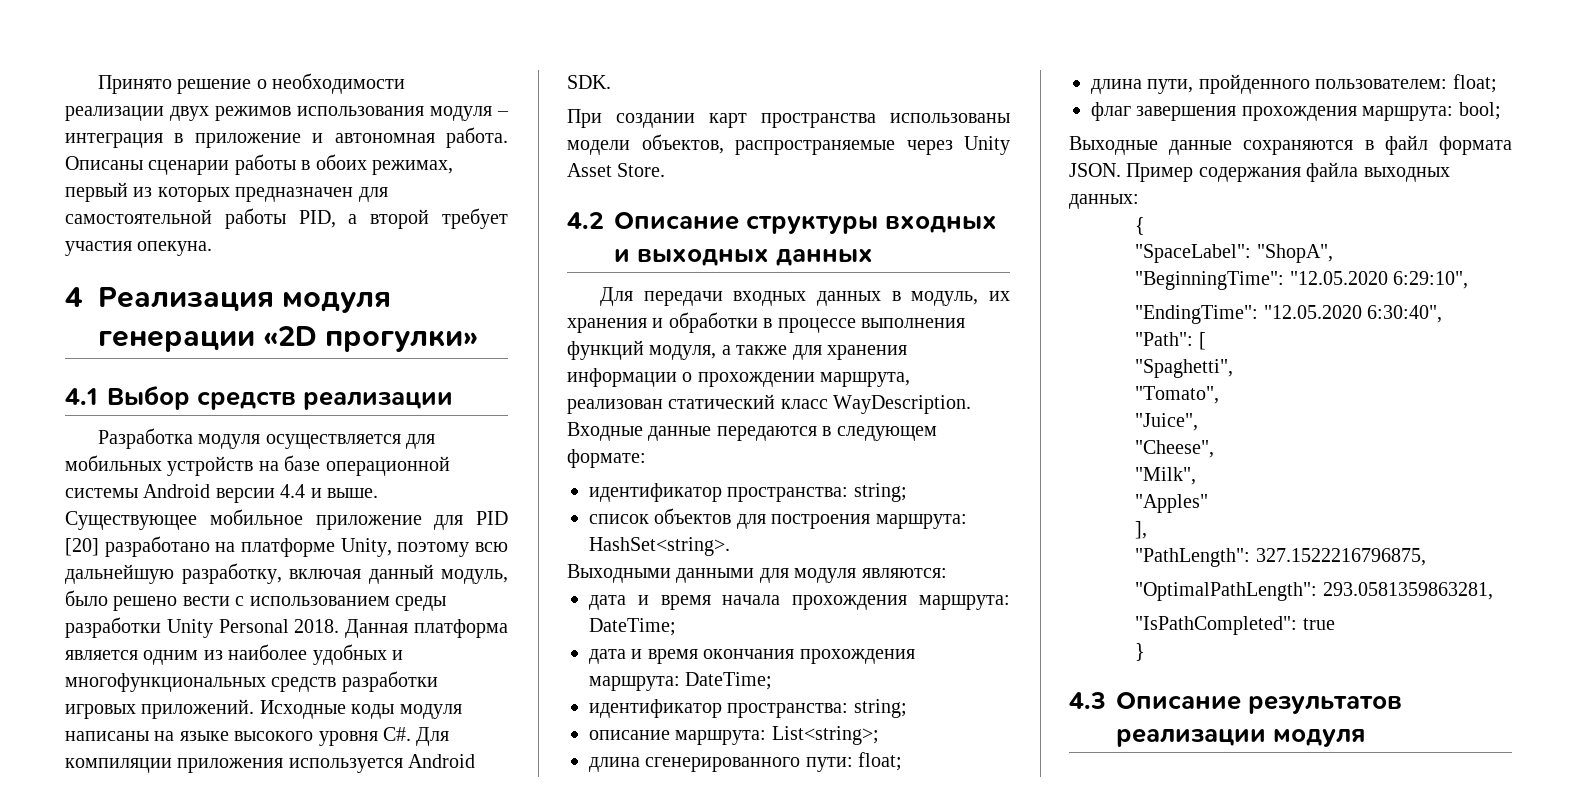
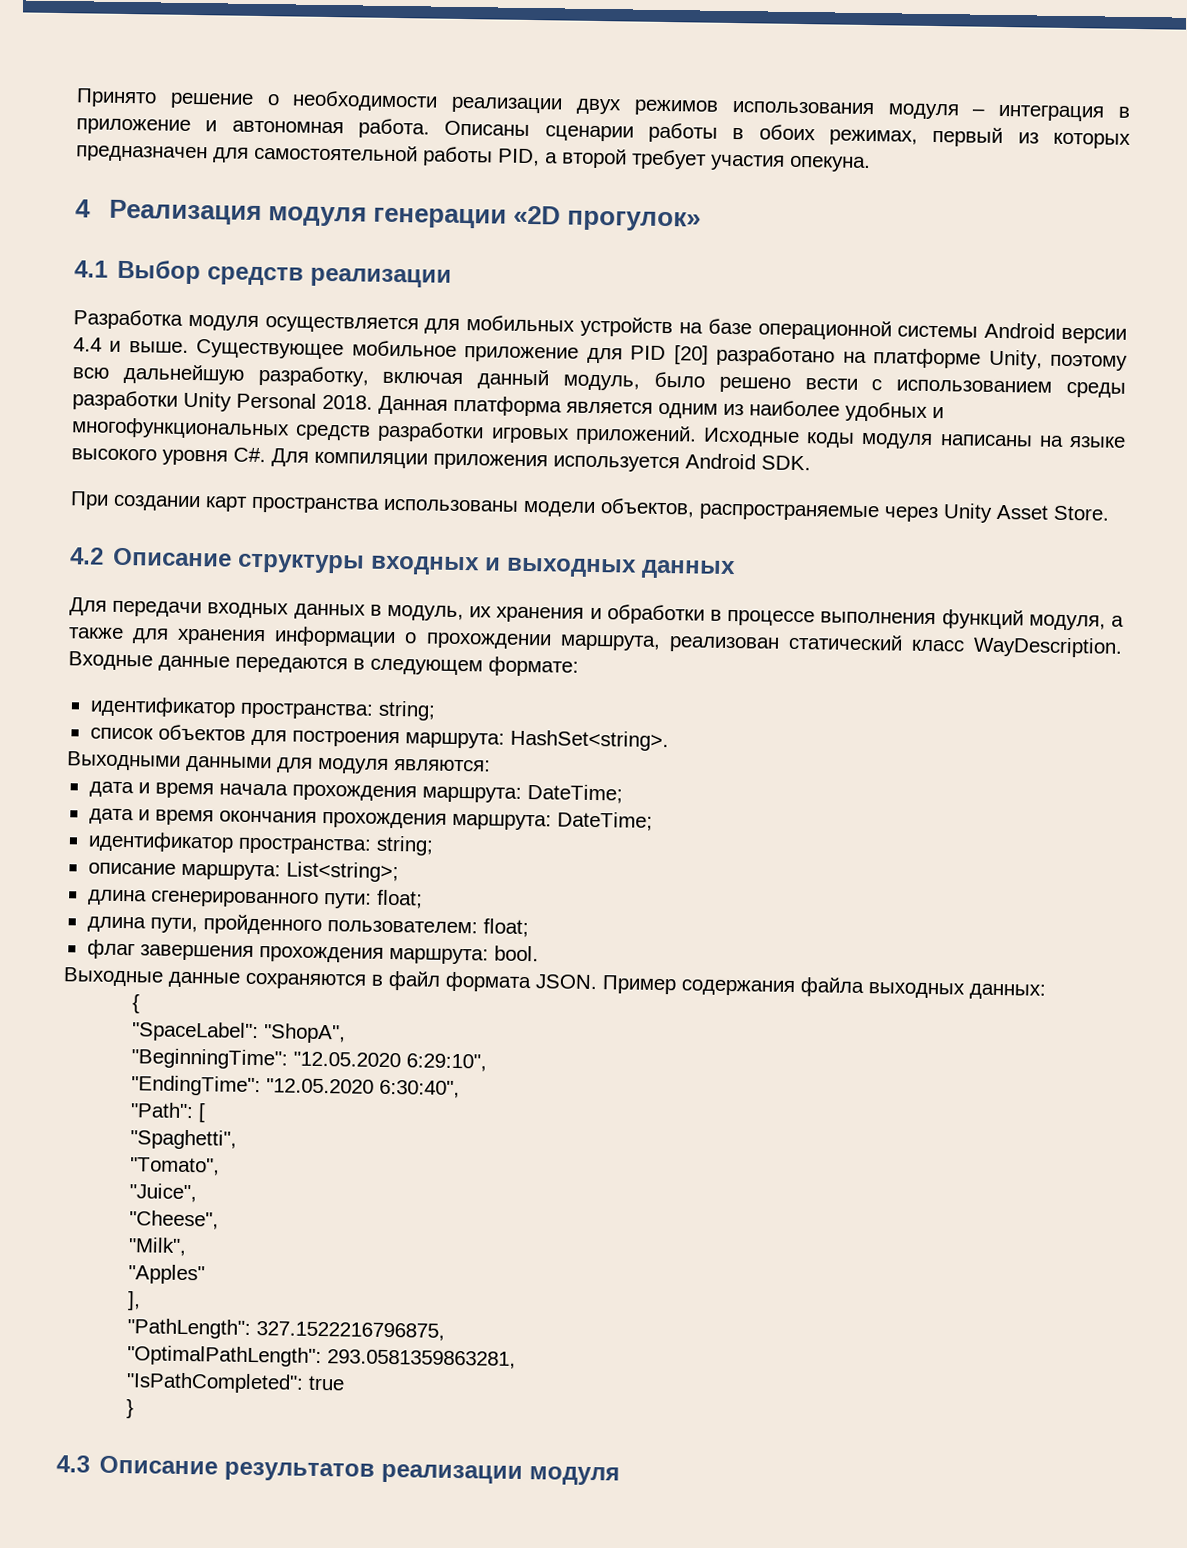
[325,329,479,352] прогулки» -> [567,210,702,232] прогулок»
[1458,102,1501,120] bool; -> [493,945,539,962] bool.

